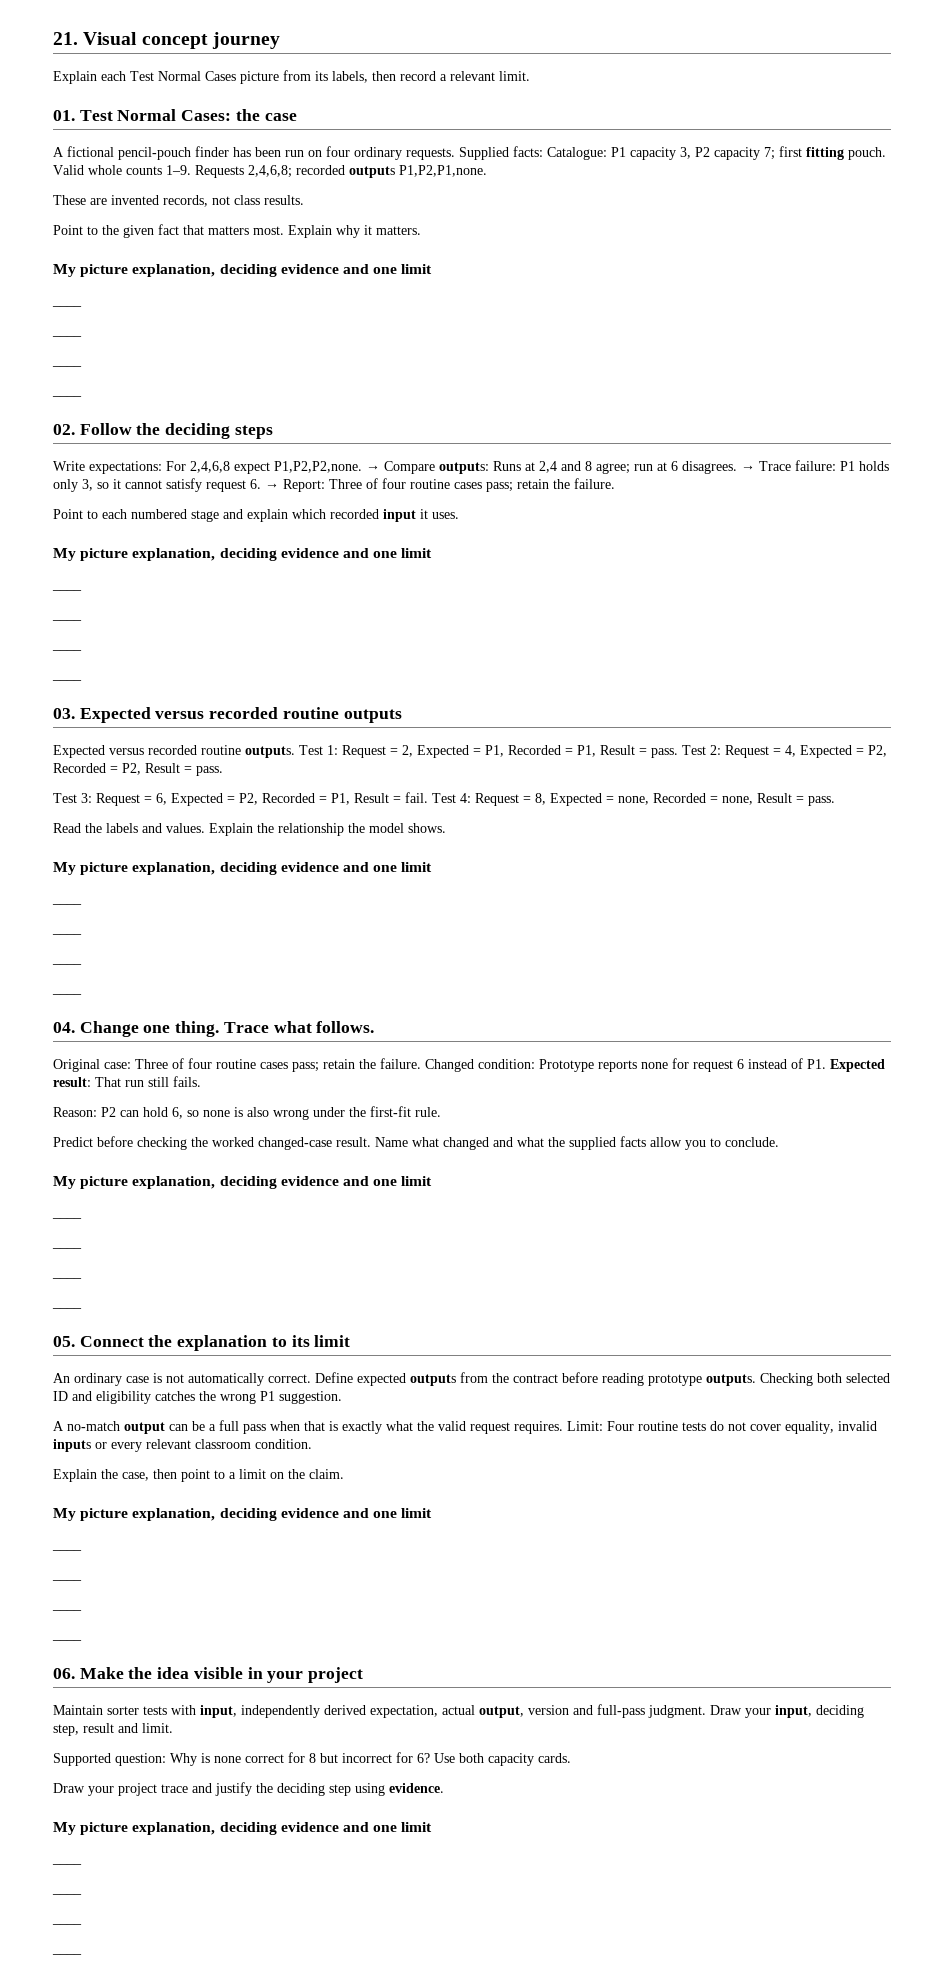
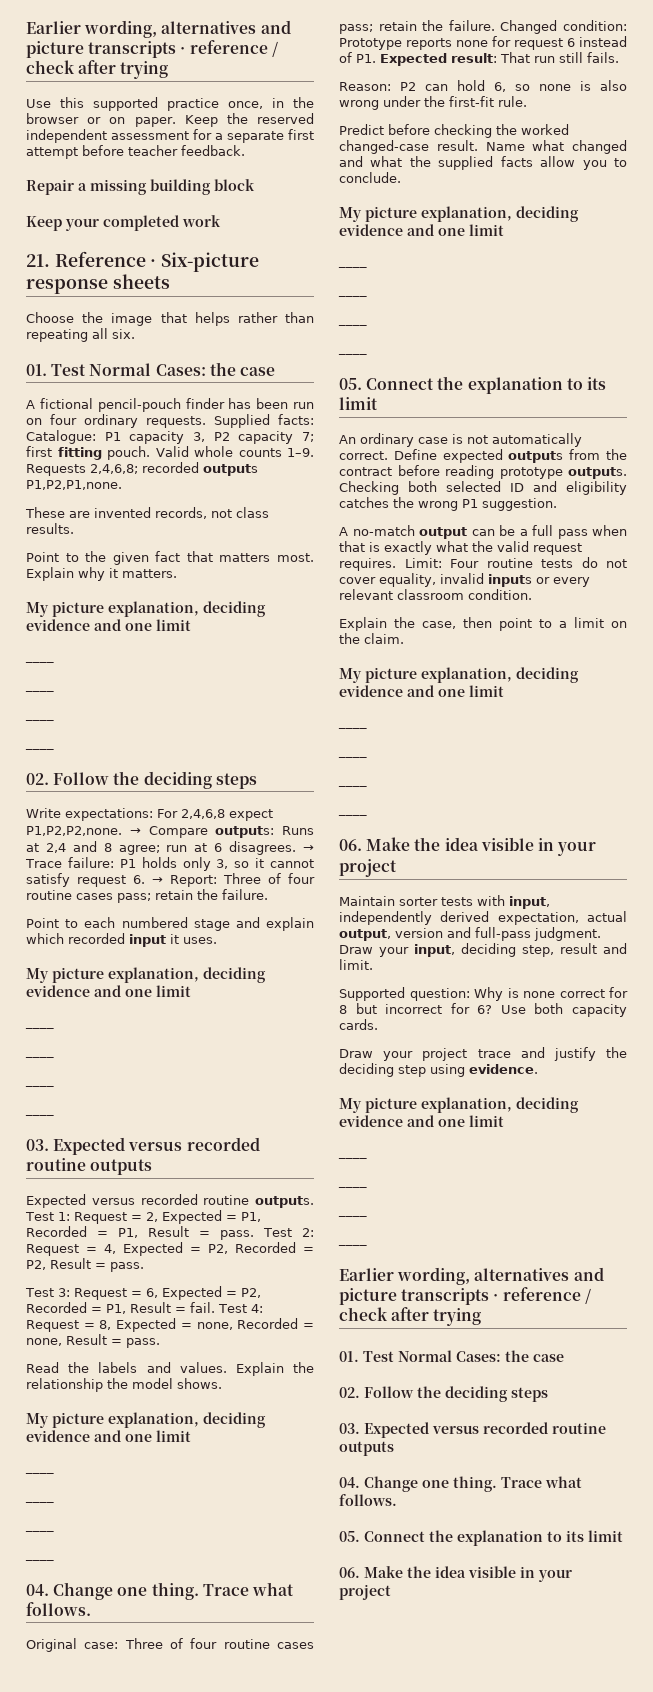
[53,32,280,49] [53,70,530,84] 21. Visual concept journey // Explain each Test Normal Cases picture from its labels, then record a relevant limit. -> [26,20,291,38] [26,40,278,58] [26,60,169,79] [26,97,314,111] [26,113,314,127] [26,129,314,143] [26,145,245,159] [26,179,255,195] [26,215,221,231] [26,251,260,272] [26,274,170,294] [26,312,314,326] [26,328,135,342] Earlier wording, alternatives and picture transcripts · reference / check after trying // Use this supported practice once, in the browser or on paper. Keep the reserved independent assessment for a separate first attempt before teacher feedback. // Repair a missing building block // Keep your completed work // 21. Reference · Six-picture response sheets // Choose the image that helps rather than repeating all six.
(82, 1954) none -> [339,1267,604,1285] [339,1287,591,1305] [339,1307,482,1326] [339,1350,564,1362] [339,1386,548,1402] [339,1422,606,1438] [339,1441,394,1456] [339,1476,582,1492] [339,1494,397,1506] [339,1530,623,1546] [339,1566,572,1582] [339,1584,391,1600] // Earlier wording, alternatives and picture transcripts · reference / check after trying // 01. Test Normal Cases: the case // 02. Follow the deciding steps // 03. Expected versus recorded routine outputs // 04. Change one thing. Trace what follows. // 05. Connect the explanation to its limit // 06. Make the idea visible in your project

